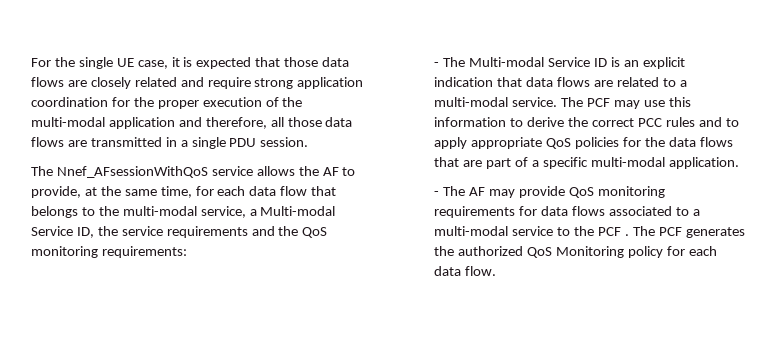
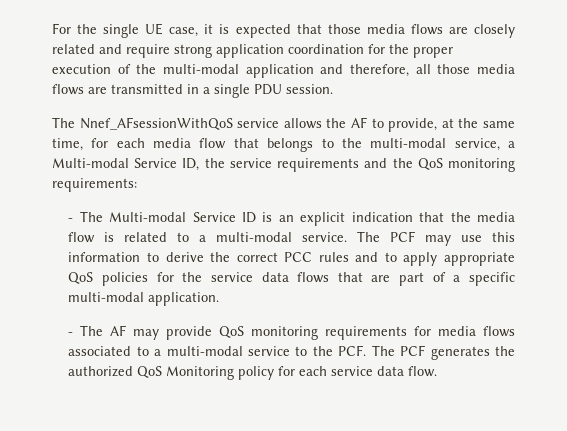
[322,57,350,67] data -> [366,24,405,34] media
[325,117,353,127] data -> [477,64,515,74] media
[249,186,277,196] data -> [153,138,192,148] media
[526,77,613,87] data flows are -> [450,212,515,222] [68,232,115,243] the media flow is
(665, 142) none -> [210,272,253,282] service
[541,206,569,216] data -> [438,326,477,336] media
[597,227,629,236] PCF . -> [338,345,367,356] PCF.
(717, 251) none -> [331,366,374,376] service

